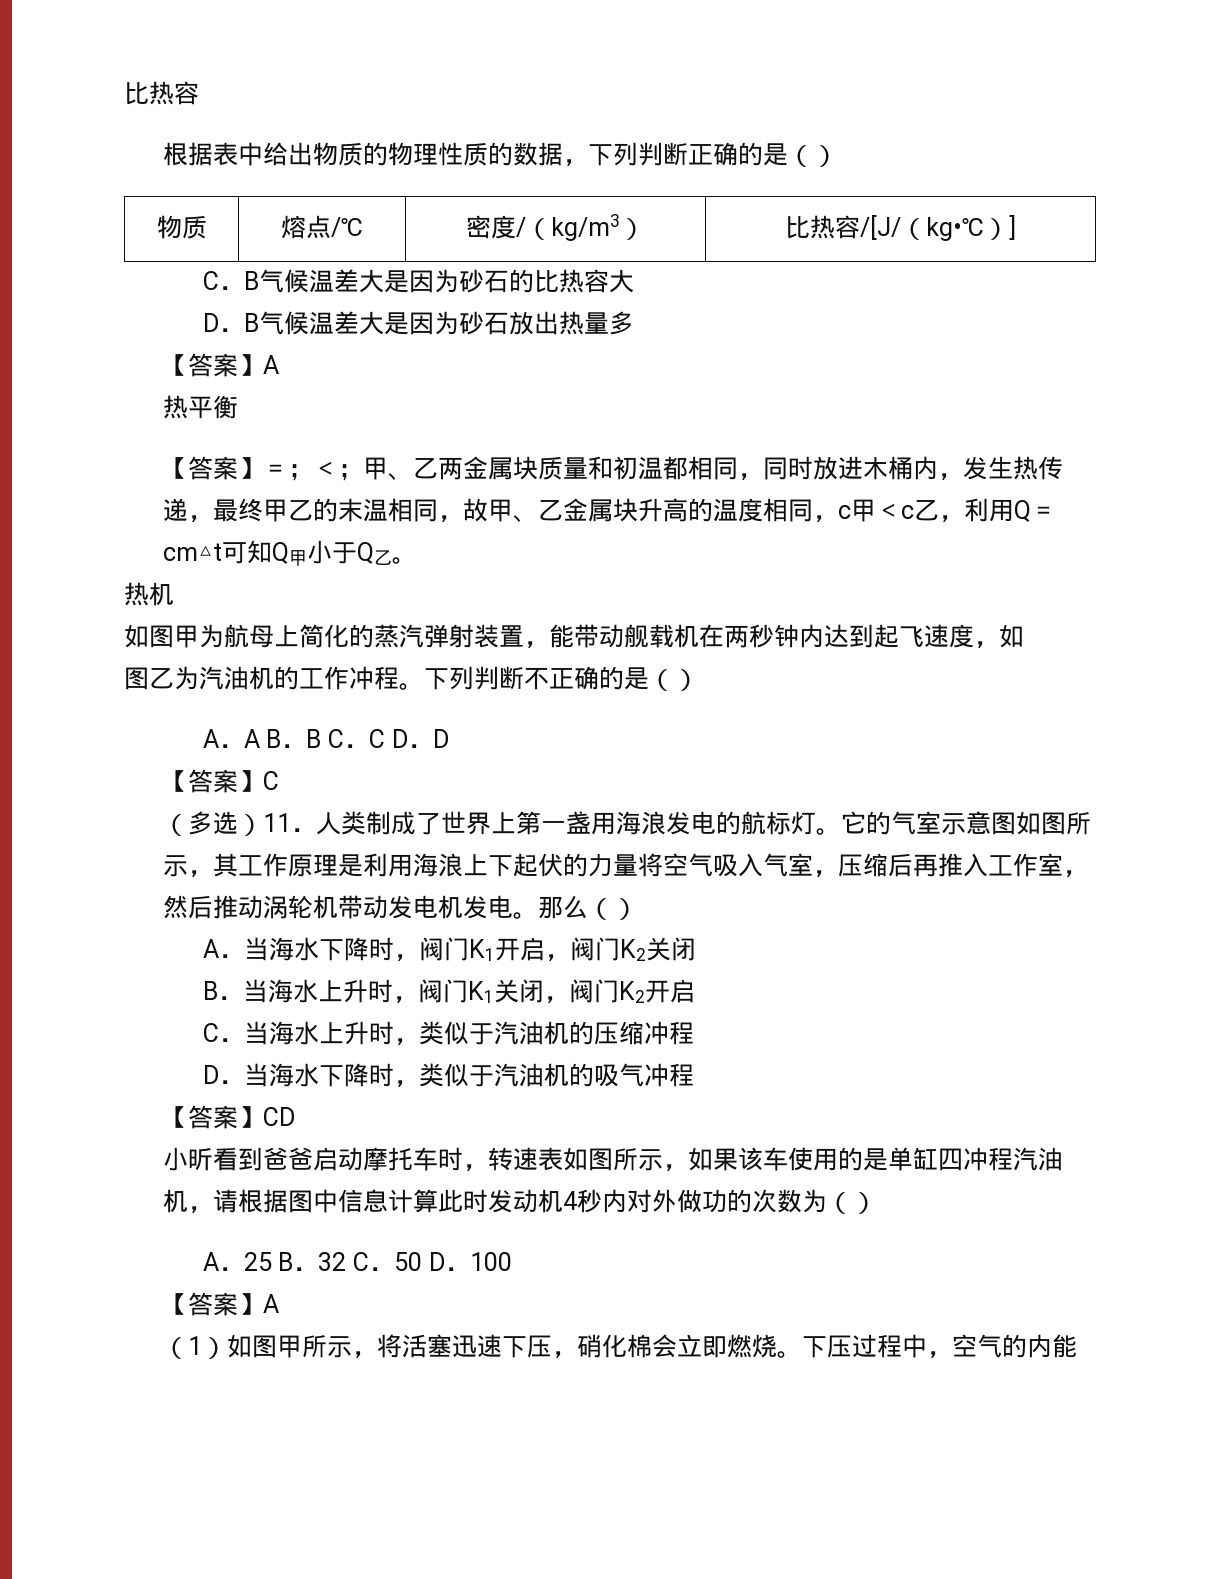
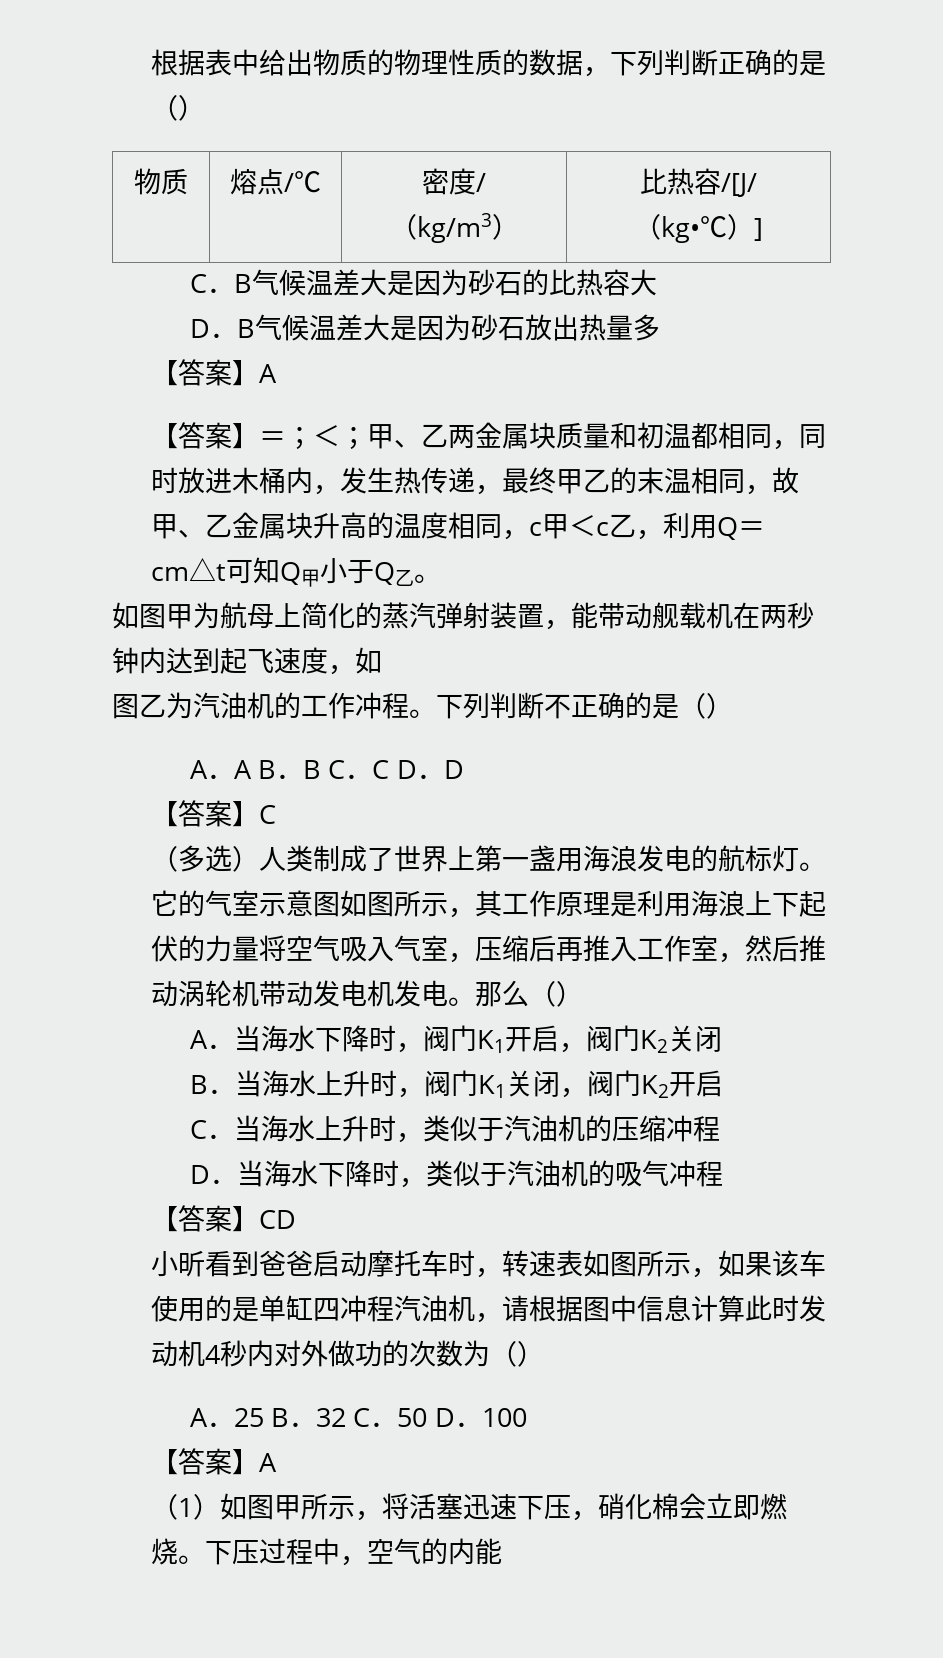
[124,81,199,105] 比热容 // -> (150, 62) none
[163,395,239,419] // 热平衡 -> (277, 373) none
[124,582,174,606] // 热机 -> (441, 578) none
[263,813,317,832] 11． -> (259, 859) none

